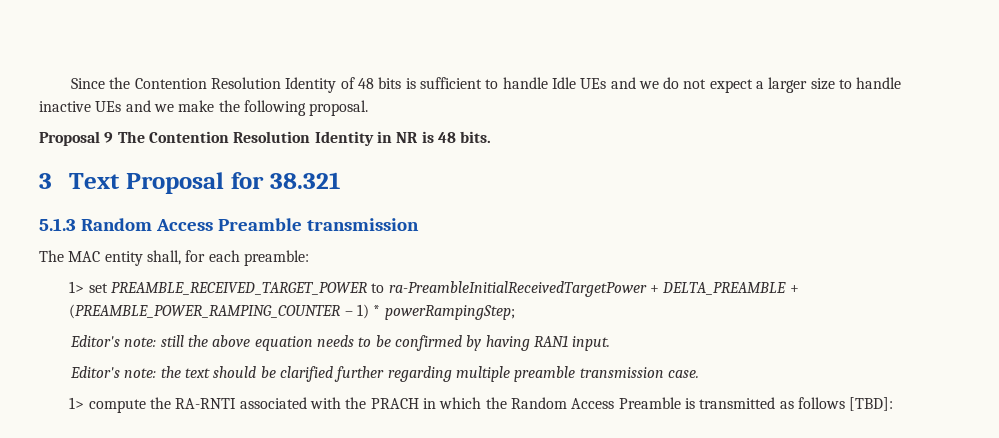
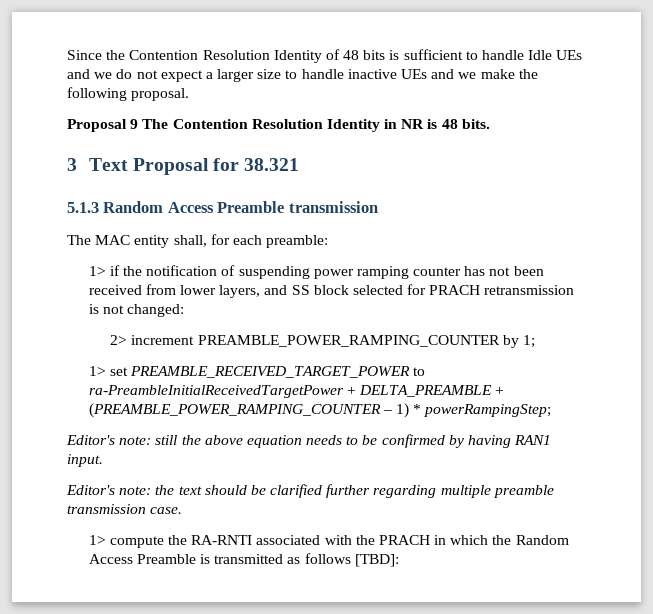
(309, 258) none -> [88,265,544,279] [88,284,575,298] [88,304,184,317] [110,335,535,348] // 1> if the notification of suspending power ramping counter has not been received from lower layers, and SS block selected for PRACH retransmission is not changed: // 2> increment PREAMBLE_POWER_RAMPING_COUNTER by 1;

